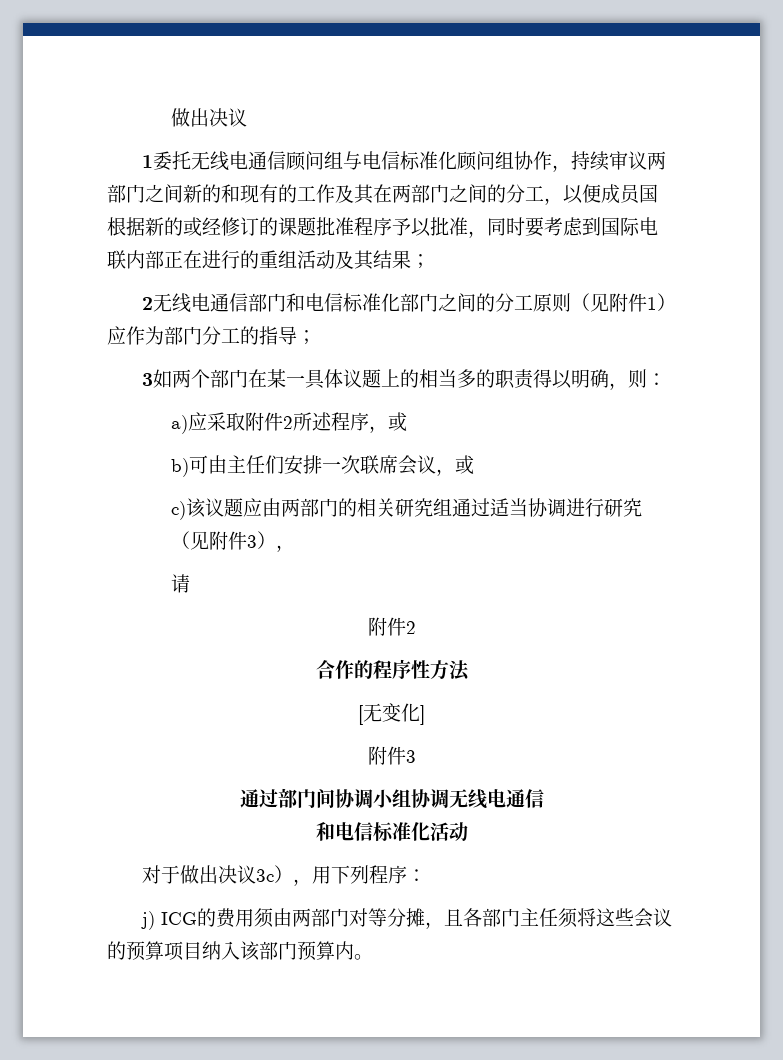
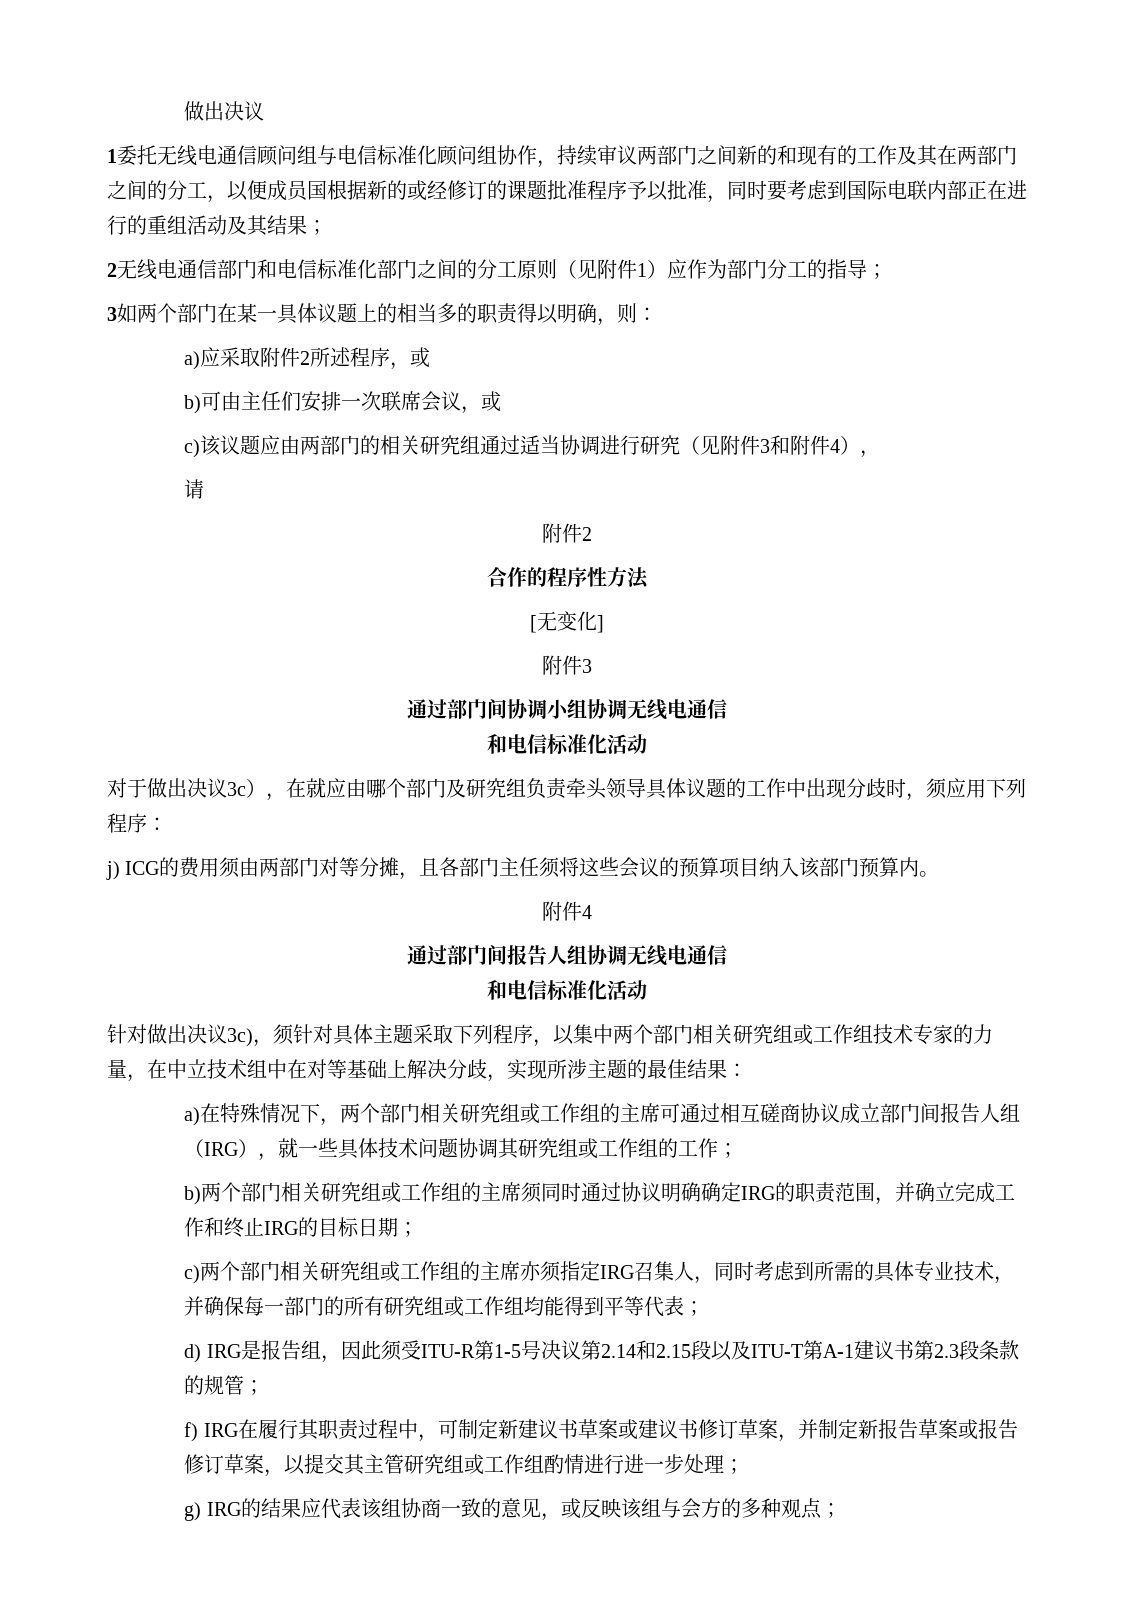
(258, 541) none -> [770,435,841,455] 和附件4
(312, 882) none -> [286,778,966,801] 在就应由哪个部门及研究组负责牵头领导具体议题的工作中出现分歧时，须应
(373, 957) none -> [542,901,592,921] [407,945,727,966] [487,980,647,1001] [107,1024,993,1047] [107,1059,747,1082] [184,1103,1021,1126] [184,1138,739,1161] [184,1182,1016,1205] [184,1217,419,1238] [184,1261,1015,1284] [184,1296,705,1317] [184,1340,1019,1363] [184,1375,265,1395] [184,1419,1018,1442] [184,1454,745,1477] [184,1498,841,1521] // 附件4 // 通过部门间报告人组协调无线电通信 // 和电信标准化活动 // 针对做出决议3c)，须针对具体主题采取下列程序，以集中两个部门相关研究组或工作组技术专家的力量，在中立技术组中在对等基础上解决分歧，实现所涉主题的最佳结果： // a)在特殊情况下，两个部门相关研究组或工作组的主席可通过相互磋商协议成立部门间报告人组（IRG），就一些具体技术问题协调其研究组或工作组的工作； // b)两个部门相关研究组或工作组的主席须同时通过协议明确确定IRG的职责范围，并确立完成工作和终止IRG的目标日期； // c)两个部门相关研究组或工作组的主席亦须指定IRG召集人，同时考虑到所需的具体专业技术，并确保每一部门的所有研究组或工作组均能得到平等代表； // d) IRG是报告组，因此须受ITU-R第1-5号决议第2.14和2.15段以及ITU-T第A-1建议书第2.3段条款的规管； // f) IRG在履行其职责过程中，可制定新建议书草案或建议书修订草案，并制定新报告草案或报告修订草案，以提交其主管研究组或工作组酌情进行进一步处理； // g) IRG的结果应代表该组协商一致的意见，或反映该组与会方的多种观点；

